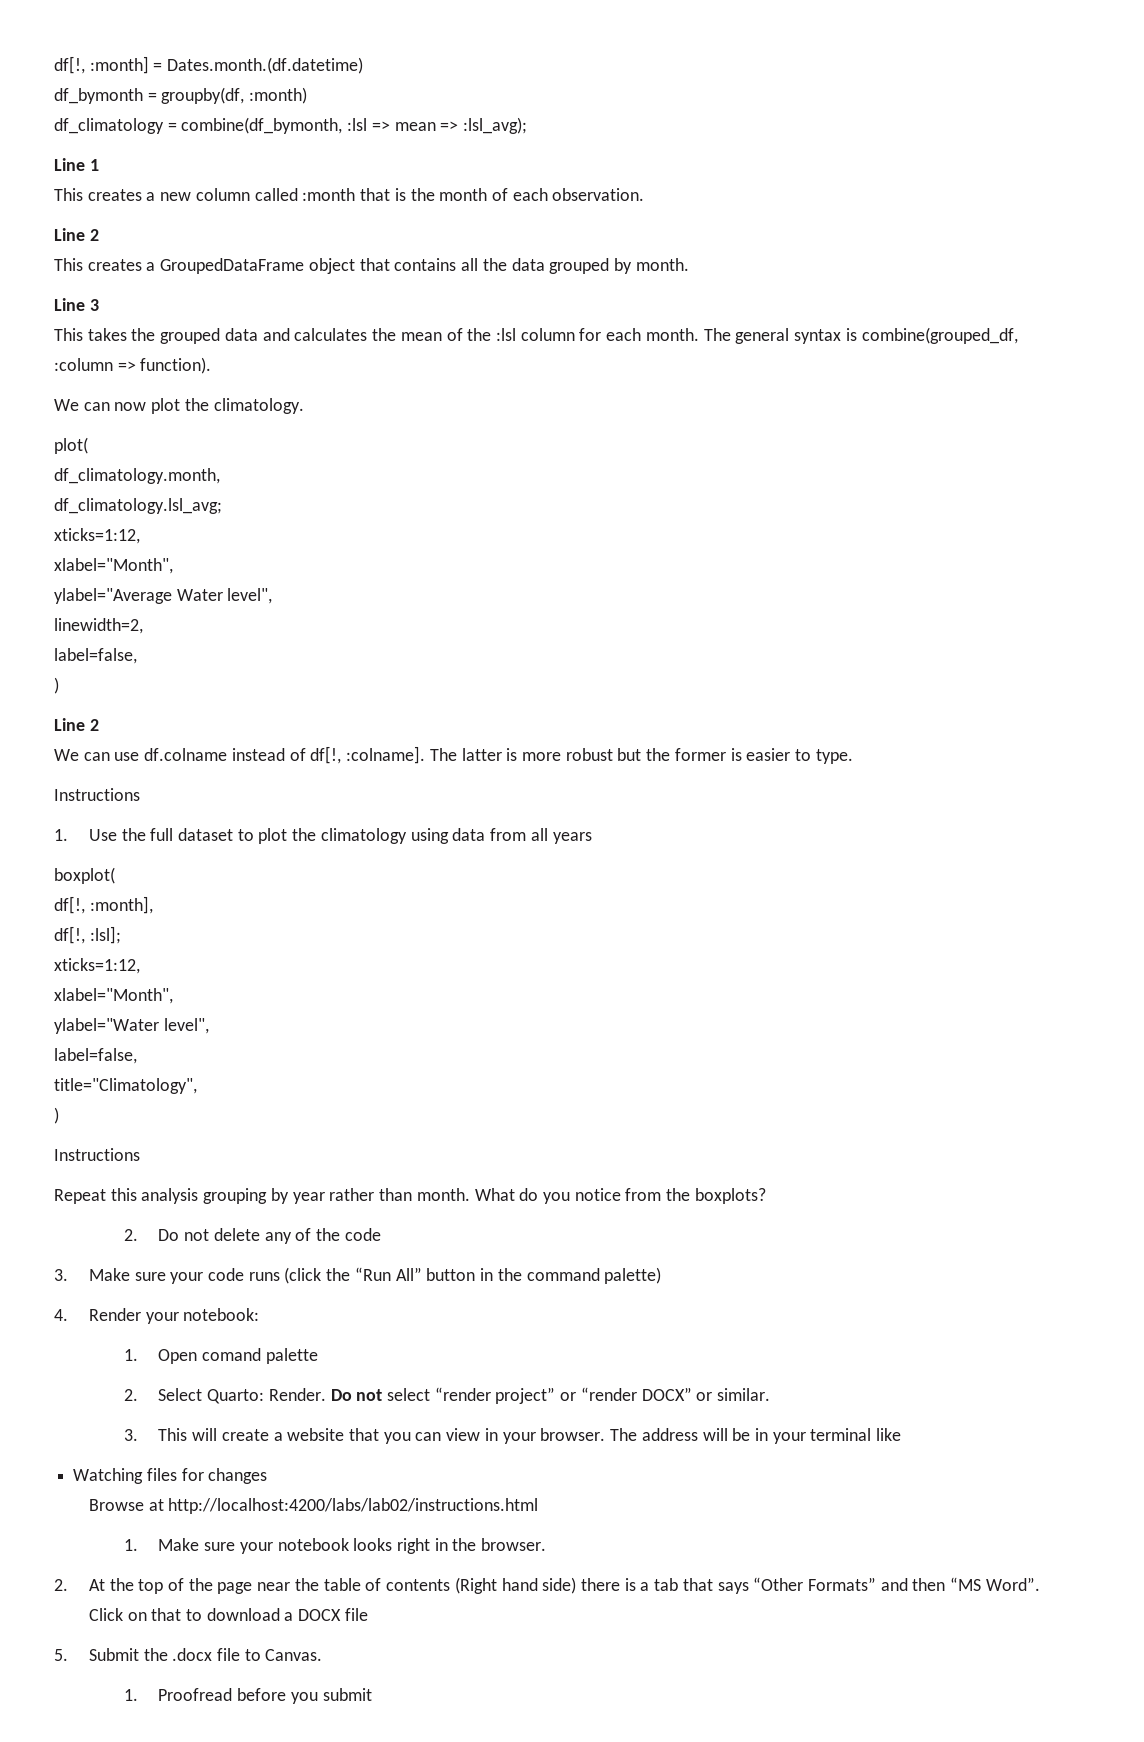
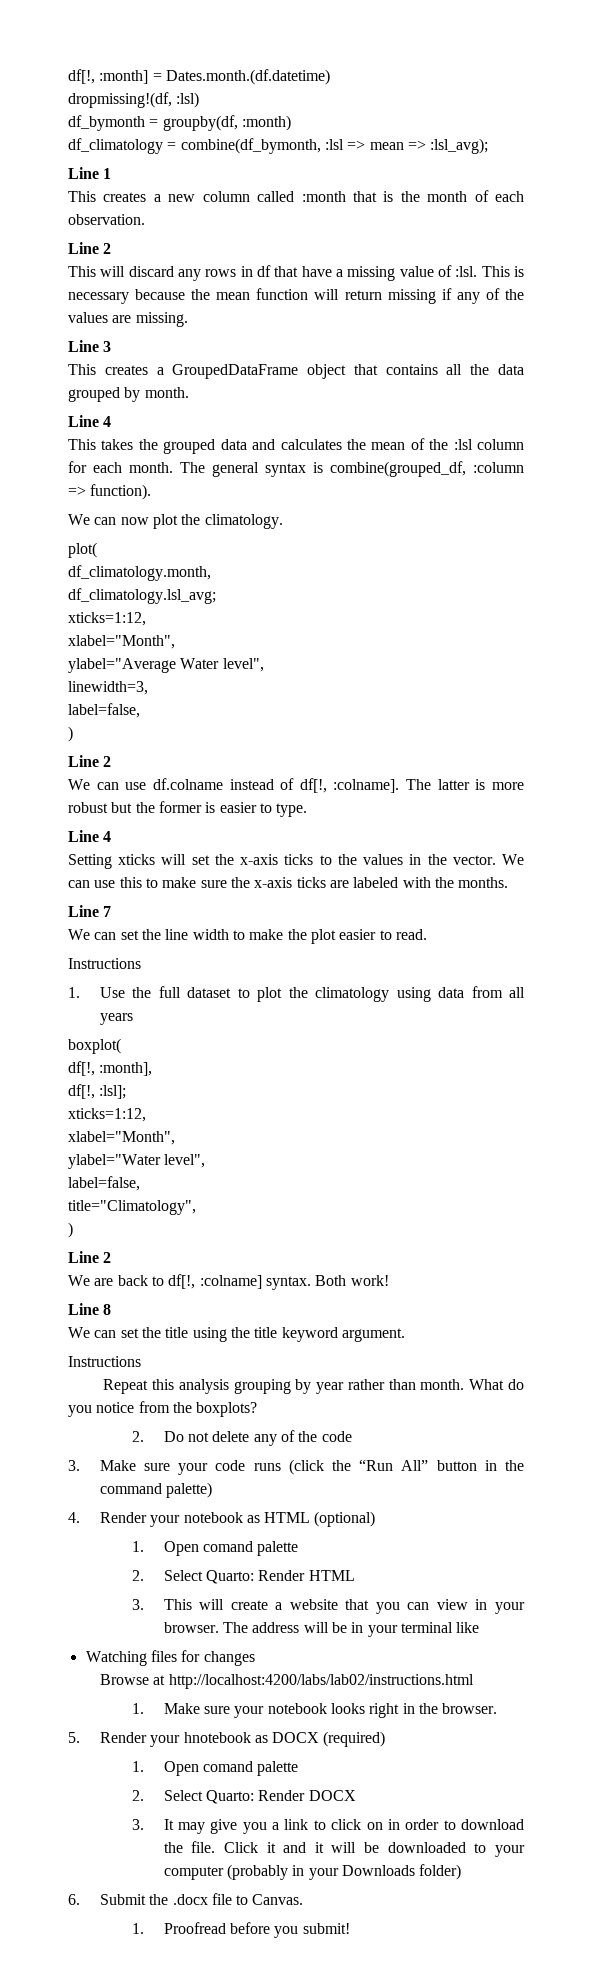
(364, 65) none -> [68,92,200,108] // dropmissing!(df, :lsl)
(99, 235) none -> [68,265,524,281] [68,288,524,304] [68,312,188,327] [68,340,112,352] // This will discard any rows in df that have a missing value of :lsl. This is necessary because the mean function will return missing if any of the values are missing. // Line 3
[89,299,99,311] 3 -> [103,416,112,427] 4
[54,618,143,634] linewidth=2, -> [68,681,148,695] linewidth=3,
(853, 756) none -> [68,830,112,842] [68,854,524,869] [68,877,509,888] [68,905,112,917] [68,929,427,944] // Line 4 // Setting xticks will set the x-axis ticks to the values in the vector. We can use this to make sure the x-axis ticks are labeled with the months. // Line 7 // We can set the line width to make the plot easier to read.
(59, 1115) none -> [68,1251,112,1263] [68,1274,389,1290] [68,1303,112,1315] [68,1327,405,1342] // Line 2 // We are back to df[!, :colname] syntax. Both work! // Line 8 // We can set the title using the title keyword argument.
[183,1308,260,1321] [123,1348,318,1364] [123,1387,771,1404] notebook: // 1. Open comand palette // 2. Select Quarto: Render. Do not select “render project” or “render DOCX” or similar. -> [183,1511,376,1527] [131,1541,299,1556] [131,1570,355,1584] notebook as HTML (optional) // 1. Open comand palette // 2. Select Quarto: Render HTML
[54,1577,1040,1594] [88,1608,368,1621] [54,1649,68,1661] 2. At the top of the page near the table of contents (Right hand side) there is a tab that says “Other Formats” and then “MS Word”. Click on that to download a DOCX file // 5. -> [68,1731,386,1747] [131,1761,299,1776] [131,1790,356,1804] [131,1819,525,1834] [163,1841,525,1857] [163,1864,462,1880] [68,1894,80,1905] 5. Render your hnotebook as DOCX (required) // 1. Open comand palette // 2. Select Quarto: Render DOCX // 3. It may give you a link to click on in order to download the file. Click it and it will be downloaded to your computer (probably in your Downloads folder) // 6.
[322,1688,372,1701] submit -> [302,1923,350,1934] submit!

